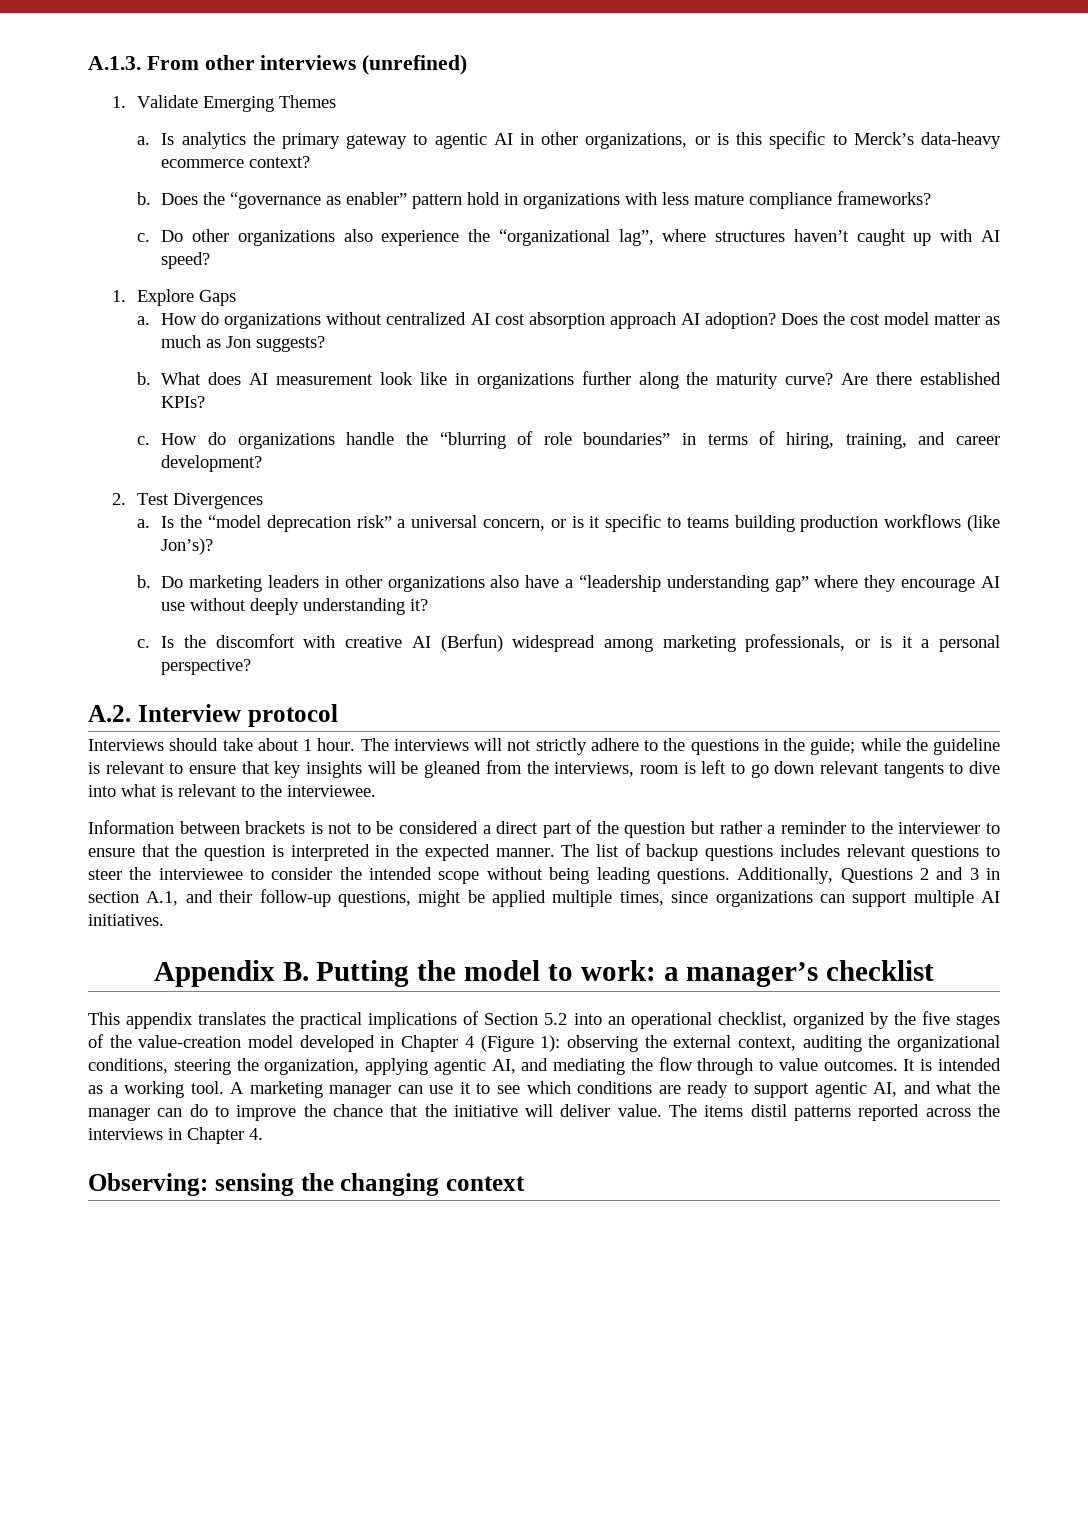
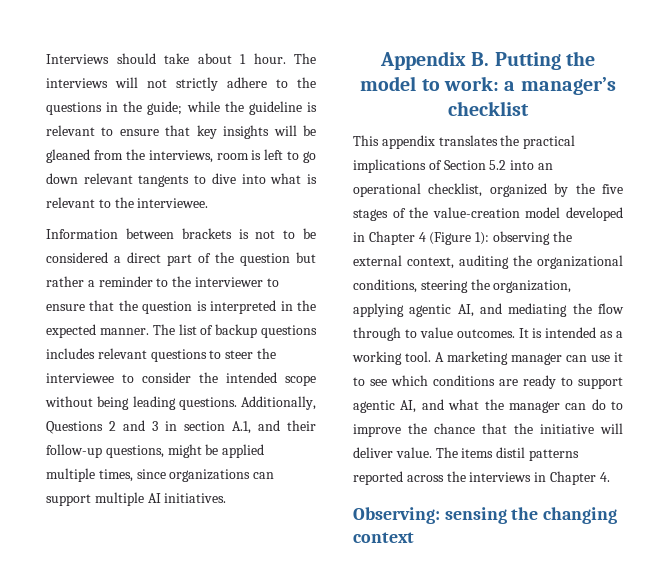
[88,55,468,75] [112,95,336,112] [136,131,1002,149] [161,156,311,168] [136,191,932,209] [136,229,1001,246] [161,252,211,269] [112,289,236,306] [136,312,1000,329] [161,335,326,352] [136,371,1001,389] [161,396,206,408] [136,431,1000,449] [161,455,263,472] [112,493,263,509] [136,514,1000,532] [161,538,214,555] [136,575,1000,592] [161,598,429,615] [136,634,1001,652] [161,659,252,675] [88,704,338,727] A.1.3. From other interviews (unrefined) // 1. Validate Emerging Themes // a. Is analytics the primary gateway to agentic AI in other organizations, or is this specific to Merck’s data-heavy ecommerce context? // b. Does the “governance as enabler” pattern hold in organizations with less mature compliance frameworks? // c. Do other organizations also experience the “organizational lag”, where structures haven’t caught up with AI speed? // 1. Explore Gaps // a. How do organizations without centralized AI cost absorption approach AI adoption? Does the cost model matter as much as Jon suggests? // b. What does AI measurement look like in organizations further along the maturity curve? Are there established KPIs? // c. How do organizations handle the “blurring of role boundaries” in terms of hiring, training, and career development? // 2. Test Divergences // a. Is the “model deprecation risk” a universal concern, or is it specific to teams building production workflows (like Jon’s)? // b. Do marketing leaders in other organizations also have a “leadership understanding gap” where they encourage AI use without deeply understanding it? // c. Is the discomfort with creative AI (Berfun) widespread among marketing professionals, or is it a personal perspective? // A.2. Interview protocol // -> (46, 59) none

